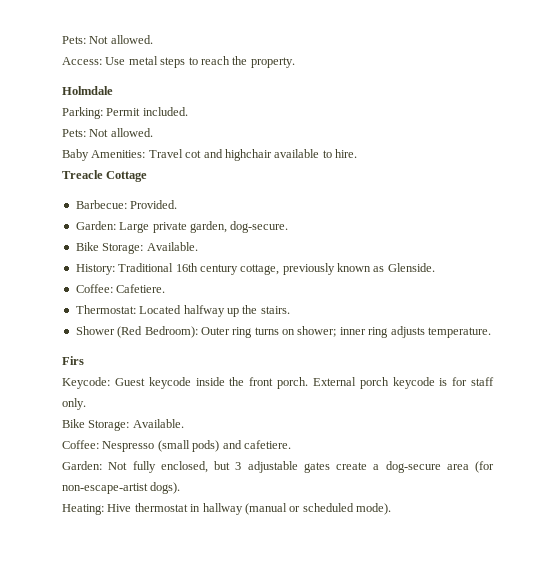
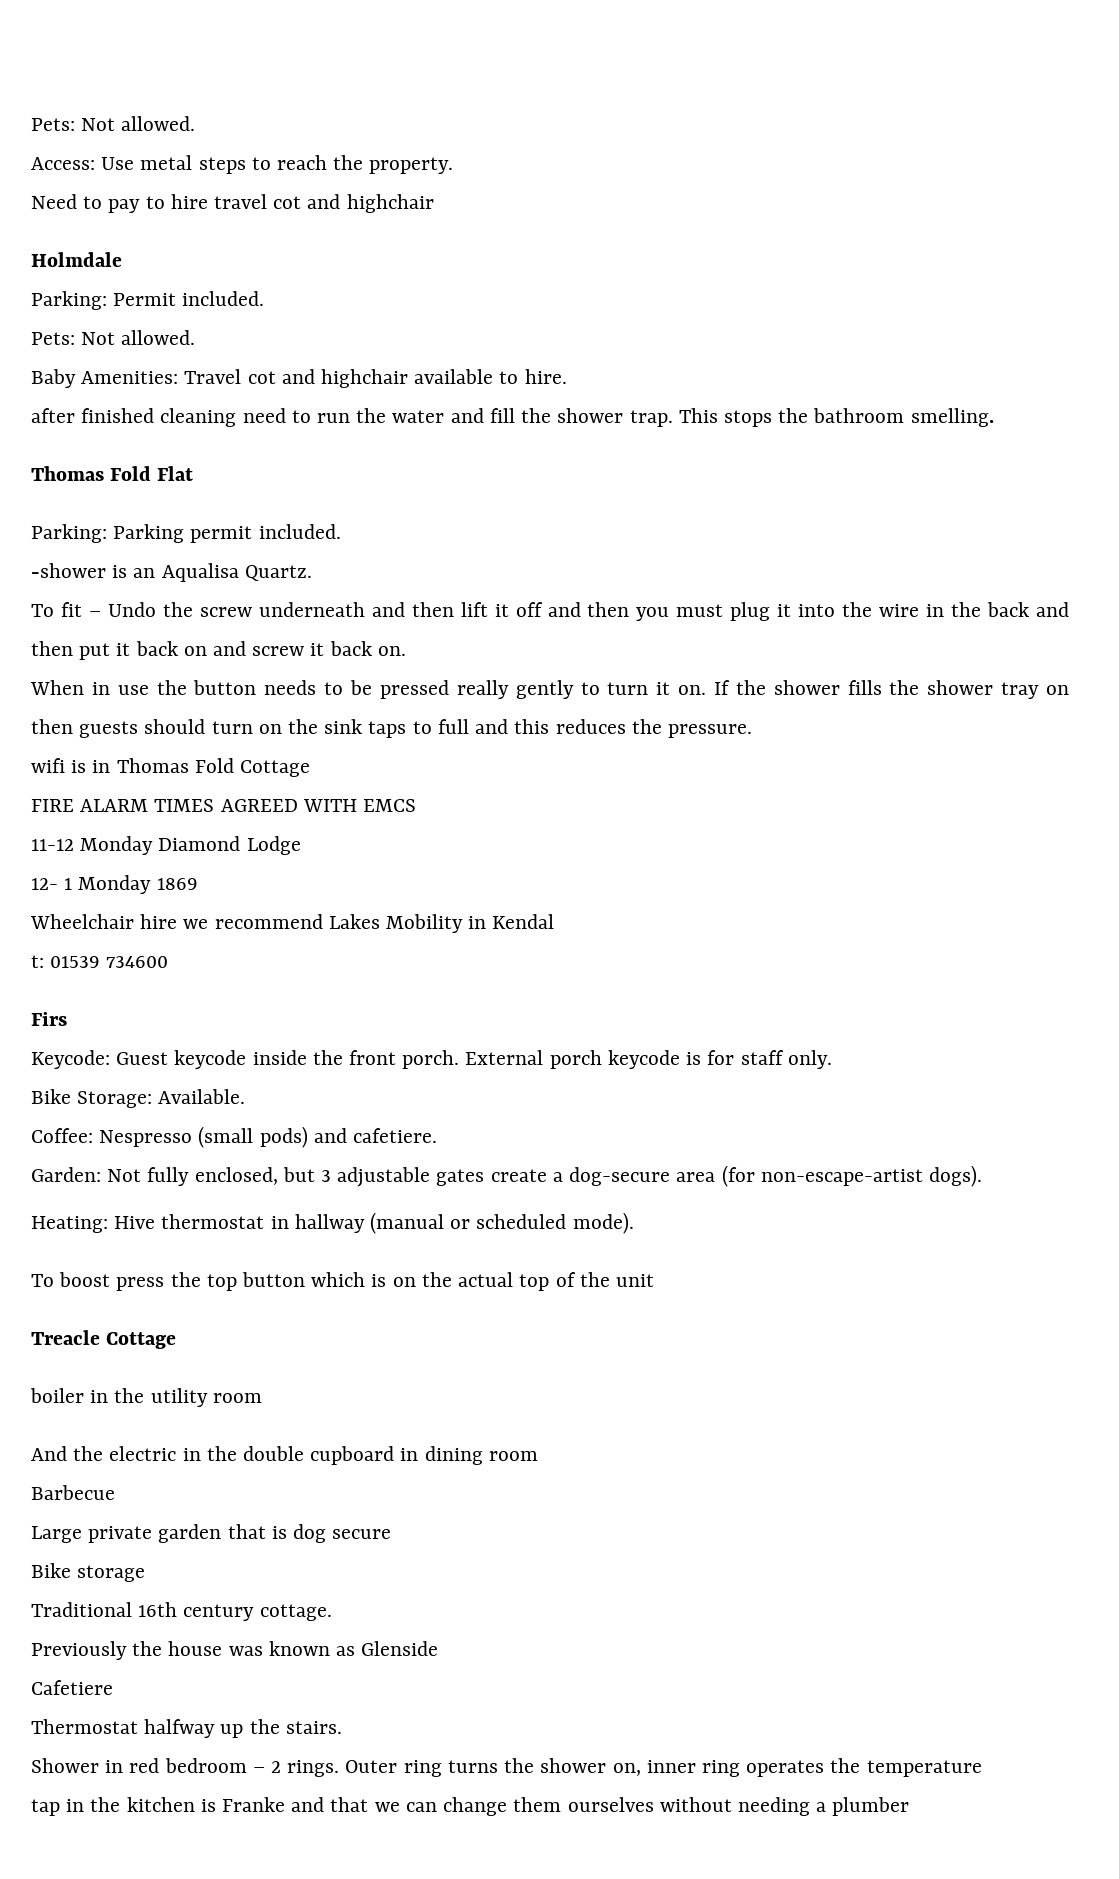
(295, 62) none -> [31,194,434,213] // Need to pay to hire travel cot and highchair
[62,170,148,182] [75,200,178,209] [75,221,289,233] [75,242,198,254] [75,263,435,275] [75,284,166,293] [75,305,290,317] [75,326,491,338] Treacle Cottage // Barbecue: Provided. // Garden: Large private garden, dog-secure. // Bike Storage: Available. // History: Traditional 16th century cottage, previously known as Glenside. // Coffee: Cafetiere. // Thermostat: Located halfway up the stairs. // Shower (Red Bedroom): Outer ring turns on shower; inner ring adjusts temperature. -> [31,408,994,427] [31,466,194,481] [31,524,341,543] [31,563,312,582] [31,602,1070,621] [31,641,406,660] [30,680,1070,699] [31,719,752,738] [31,758,311,777] [31,799,417,812] [31,836,301,855] [31,875,198,894] [30,914,555,933] [31,955,169,968] after finished cleaning need to run the water and fill the shower trap. This stops the bathroom smelling. // Thomas Fold Flat // Parking: Parking permit included. // -shower is an Aqualisa Quartz. // To fit – Undo the screw underneath and then lift it off and then you must plug it into the wire in the back and then put it back on and screw it back on. // When in use the button needs to be pressed really gently to turn it on. If the shower fills the shower tray on then guests should turn on the sink taps to full and this reduces the pressure. // wifi is in Thomas Fold Cottage // FIRE ALARM TIMES AGREED WITH EMCS // 11-12 Monday Diamond Lodge // 12- 1 Monday 1869 // Wheelchair hire we recommend Lakes Mobility in Kendal // t: 01539 734600
(391, 509) none -> [31,1272,654,1291] [31,1330,177,1349] [30,1388,262,1407] [31,1446,538,1465] [31,1485,115,1500] [31,1524,392,1543] [31,1563,146,1582] [31,1602,332,1621] [31,1641,439,1660] [31,1680,113,1695] [31,1719,342,1738] [31,1758,982,1777] [31,1797,910,1816] // To boost press the top button which is on the actual top of the unit // Treacle Cottage // boiler in the utility room // And the electric in the double cupboard in dining room // Barbecue // Large private garden that is dog secure // Bike storage // Traditional 16th century cottage. // Previously the house was known as Glenside // Cafetiere // Thermostat halfway up the stairs. // Shower in red bedroom – 2 rings. Outer ring turns the shower on, inner ring operates the temperature // tap in the kitchen is Franke and that we can change them ourselves without needing a plumber

